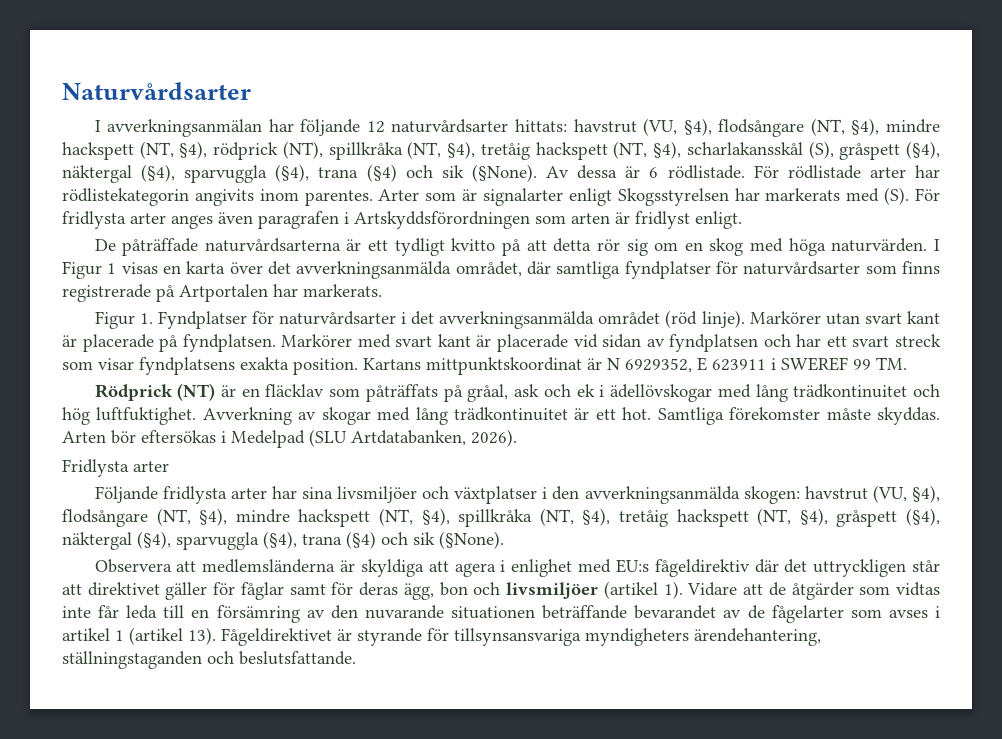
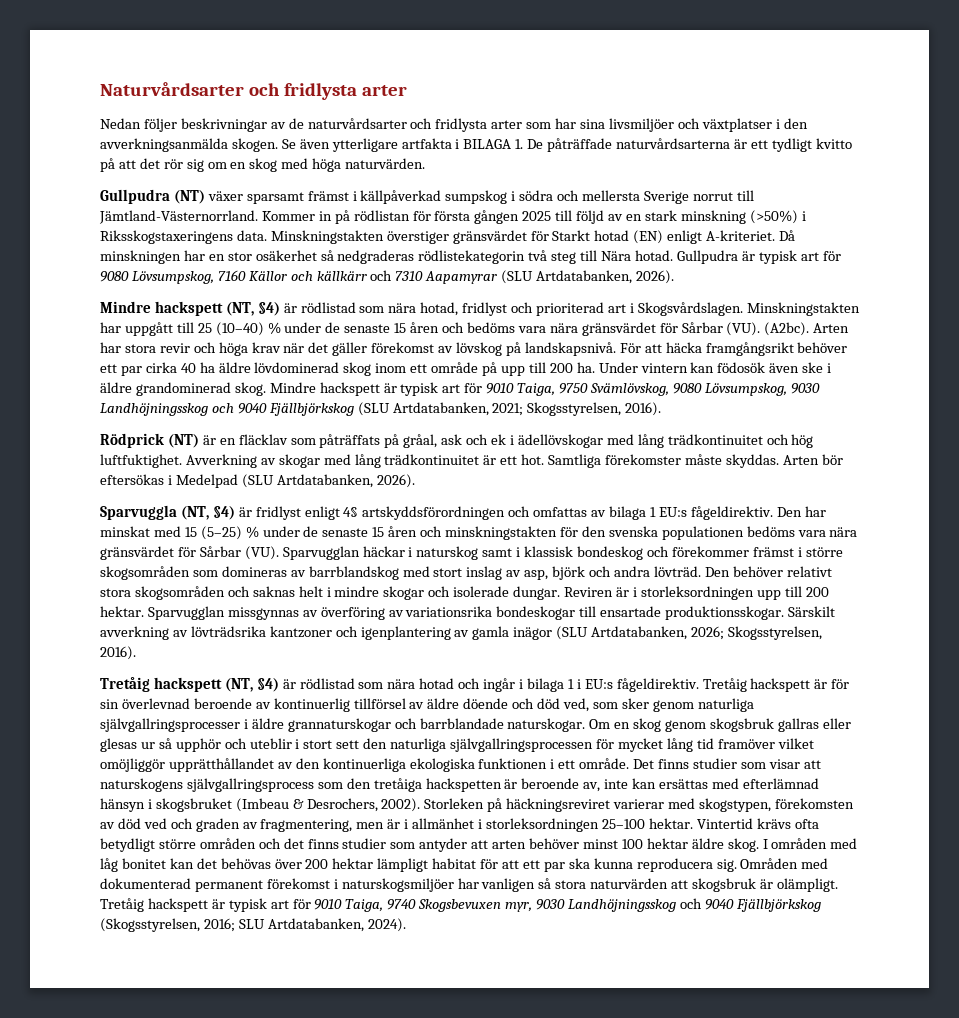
[94,118,940,137] [62,141,941,160] [62,164,941,183] [62,187,940,206] [62,211,742,229] // I avverkningsanmälan har följande 12 naturvårdsarter hittats: havstrut (VU, §4), flodsångare (NT, §4), mindre hackspett (NT, §4), rödprick (NT), spillkråka (NT, §4), tretåig hackspett (NT, §4), scharlakansskål (S), gråspett (§4), näktergal (§4), sparvuggla (§4), trana (§4) och sik (§None). Av dessa är 6 rödlistade. För rödlistade arter har rödlistekategorin angivits inom parentes. Arter som är signalarter enligt Skogsstyrelsen har markerats med (S). För fridlysta arter anges även paragrafen i Artskyddsförordningen som arten är fridlyst enligt. // -> [248,83,407,100] [100,118,808,132] [100,138,524,152] och fridlysta arter // Nedan följer beskrivningar av de naturvårdsarter och fridlysta arter som har sina livsmiljöer och växtplatser i den avverkningsanmälda skogen. Se även ytterligare artfakta i BILAGA 1.
[553,238,592,252] detta -> [139,158,160,169] det
[933,239,940,251] [62,261,941,279] [62,284,382,302] [94,310,940,329] [62,334,941,352] [62,357,907,375] I Figur 1 visas en karta över det avverkningsanmälda området, där samtliga fyndplatser för naturvårdsarter som finns registrerade på Artportalen har markerats. // Figur 1. Fyndplatser för naturvårdsarter i det avverkningsanmälda området (röd linje). Markörer utan svart kant är placerade på fyndplatsen. Markörer med svart kant är placerade vid sidan av fyndplatsen och har ett svart streck som visar fyndplatsens exakta position. Kartans mittpunktskoordinat är N 6929352, E 623911 i SWEREF 99 TM. -> [100,189,754,204] [99,210,806,224] [100,230,796,244] [100,250,841,264] [100,270,675,284] [100,301,860,316] [100,322,850,336] [100,342,848,356] [100,362,832,376] [100,382,820,396] [100,402,662,416] // Gullpudra (NT) växer sparsamt främst i källpåverkad sumpskog i södra och mellersta Sverige norrut till Jämtland-Västernorrland. Kommer in på rödlistan för första gången 2025 till följd av en stark minskning (>50%) i Riksskogstaxeringens data. Minskningstakten överstiger gränsvärdet för Starkt hotad (EN) enligt A-kriteriet. Då minskningen har en stor osäkerhet så nedgraderas rödlistekategorin två steg till Nära hotad. Gullpudra är typisk art för 9080 Lövsumpskog, 7160 Källor och källkärr och 7310 Aapamyrar (SLU Artdatabanken, 2026). // Mindre hackspett (NT, §4) är rödlistad som nära hotad, fridlyst och prioriterad art i Skogsvårdslagen. Minskningstakten har uppgått till 25 (10–40) % under de senaste 15 åren och bedöms vara nära gränsvärdet för Sårbar (VU). (A2bc). Arten har stora revir och höga krav när det gäller förekomst av lövskog på landskapsnivå. För att häcka framgångsrikt behöver ett par cirka 40 ha äldre lövdominerad skog inom ett område på upp till 200 ha. Under vintern kan födosök även ske i äldre grandominerad skog. Mindre hackspett är typisk art för 9010 Taiga, 9750 Svämlövskog, 9080 Lövsumpskog, 9030 Landhöjningsskog och 9040 Fjällbjörkskog (SLU Artdatabanken, 2021; Skogsstyrelsen, 2016).
[62,459,169,477] [94,485,940,504] [62,508,941,527] [62,531,504,550] [94,559,941,577] [62,581,940,600] [62,605,941,623] [62,627,821,646] [62,651,356,669] Fridlysta arter // Följande fridlysta arter har sina livsmiljöer och växtplatser i den avverkningsanmälda skogen: havstrut (VU, §4), flodsångare (NT, §4), mindre hackspett (NT, §4), spillkråka (NT, §4), tretåig hackspett (NT, §4), gråspett (§4), näktergal (§4), sparvuggla (§4), trana (§4) och sik (§None). // Observera att medlemsländerna är skyldiga att agera i enlighet med EU:s fågeldirektiv där det uttryckligen står att direktivet gäller för fåglar samt för deras ägg, bon och livsmiljöer (artikel 1). Vidare att de åtgärder som vidtas inte får leda till en försämring av den nuvarande situationen beträffande bevarandet av de fågelarter som avses i artikel 1 (artikel 13). Fågeldirektivet är styrande för tillsynsansvariga myndigheters ärendehantering, ställningstaganden och beslutsfattande. -> [100,505,826,520] [100,526,858,540] [100,546,843,560] [100,566,832,580] [100,586,829,600] [100,606,836,620] [100,626,822,640] [100,646,136,660] [100,677,850,692] [100,698,754,712] [100,718,851,732] [100,738,814,752] [100,758,821,772] [100,778,819,792] [100,798,854,812] [100,818,819,832] [100,838,858,852] [100,858,829,872] [100,878,838,892] [100,898,821,912] [100,918,406,932] Sparvuggla (NT, §4) är fridlyst enligt 4§ artskyddsförordningen och omfattas av bilaga 1 EU:s fågeldirektiv. Den har minskat med 15 (5–25) % under de senaste 15 åren och minskningstakten för den svenska populationen bedöms vara nära gränsvärdet för Sårbar (VU). Sparvugglan häckar i naturskog samt i klassisk bondeskog och förekommer främst i större skogsområden som domineras av barrblandskog med stort inslag av asp, björk och andra lövträd. Den behöver relativt stora skogsområden och saknas helt i mindre skogar och isolerade dungar. Reviren är i storleksordningen upp till 200 hektar. Sparvugglan missgynnas av överföring av variationsrika bondeskogar till ensartade produktionsskogar. Särskilt avverkning av lövträdsrika kantzoner och igenplantering av gamla inägor (SLU Artdatabanken, 2026; Skogsstyrelsen, 2016). // Tretåig hackspett (NT, §4) är rödlistad som nära hotad och ingår i bilaga 1 i EU:s fågeldirektiv. Tretåig hackspett är för sin överlevnad beroende av kontinuerlig tillförsel av äldre döende och död ved, som sker genom naturliga självgallringsprocesser i äldre grannaturskogar och barrblandade naturskogar. Om en skog genom skogsbruk gallras eller glesas ur så upphör och uteblir i stort sett den naturliga självgallringsprocessen för mycket lång tid framöver vilket omöjliggör upprätthållandet av den kontinuerliga ekologiska funktionen i ett område. Det finns studier som visar att naturskogens självgallringsprocess som den tretåiga hackspetten är beroende av, inte kan ersättas med efterlämnad hänsyn i skogsbruket (Imbeau & Desrochers, 2002). Storleken på häckningsreviret varierar med skogstypen, förekomsten av död ved och graden av fragmentering, men är i allmänhet i storleksordningen 25–100 hektar. Vintertid krävs ofta betydligt större områden och det finns studier som antyder att arten behöver minst 100 hektar äldre skog. I områden med låg bonitet kan det behövas över 200 hektar lämpligt habitat för att ett par ska kunna reproducera sig. Områden med dokumenterad permanent förekomst i naturskogsmiljöer har vanligen så stora naturvärden att skogsbruk är olämpligt. Tretåig hackspett är typisk art för 9010 Taiga, 9740 Skogsbevuxen myr, 9030 Landhöjningsskog och 9040 Fjällbjörkskog (Skogsstyrelsen, 2016; SLU Artdatabanken, 2024).

